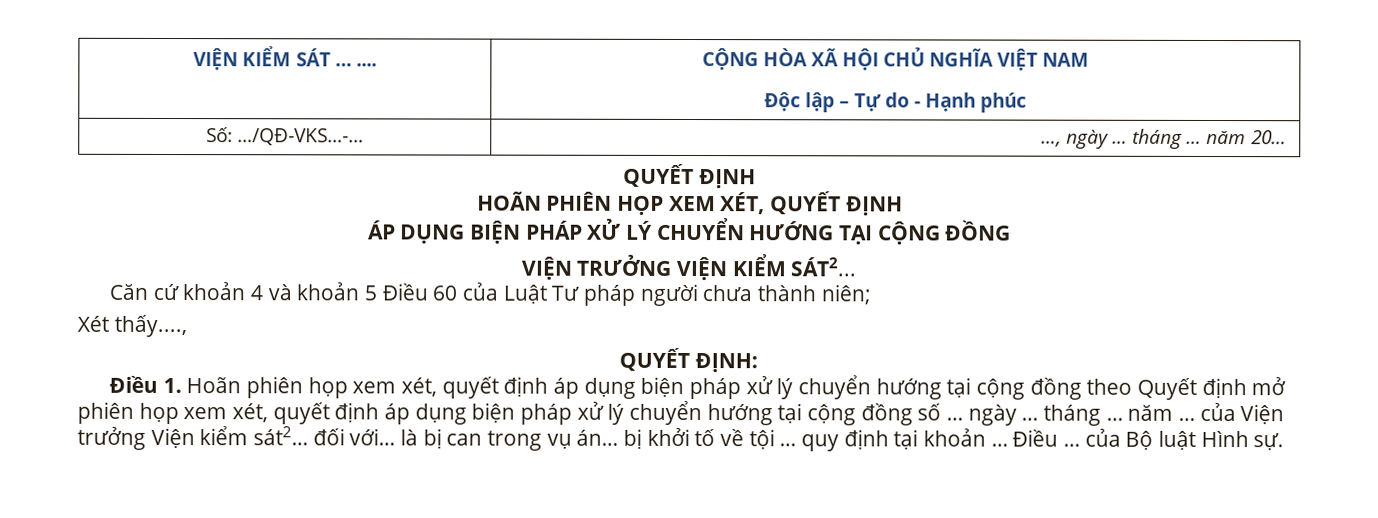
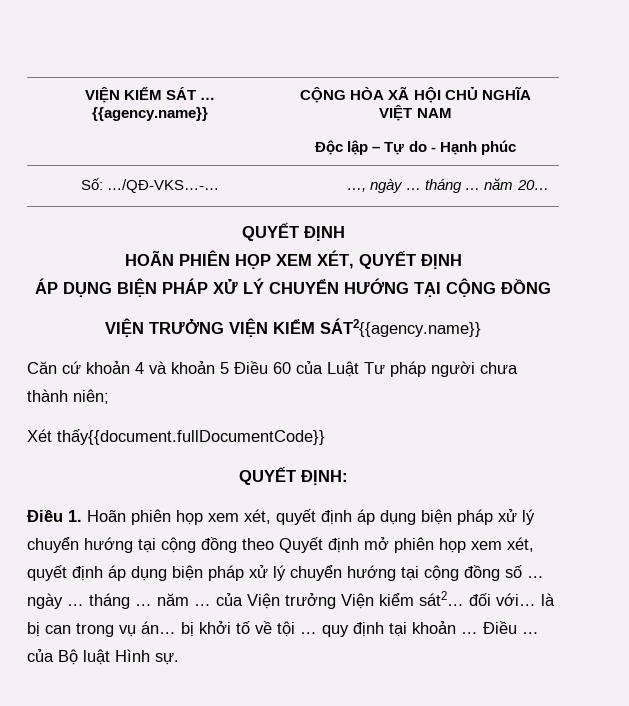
[355,62,377,67] .... -> [92,107,208,121] {{agency.name}}
[790,257,858,277] SÁT2... -> [320,318,481,337] SÁT2{{agency.name}}
[113,314,187,338] thấy...., -> [57,429,325,445] thấy{{document.fullDocumentCode}}

